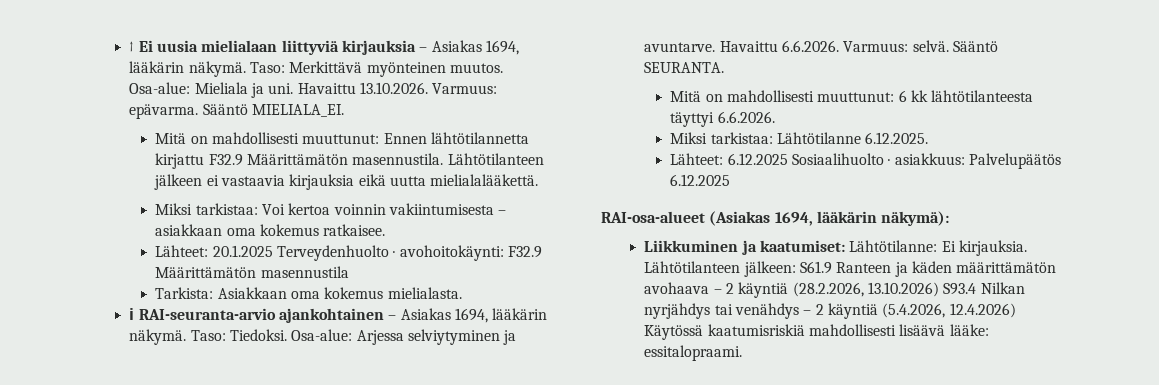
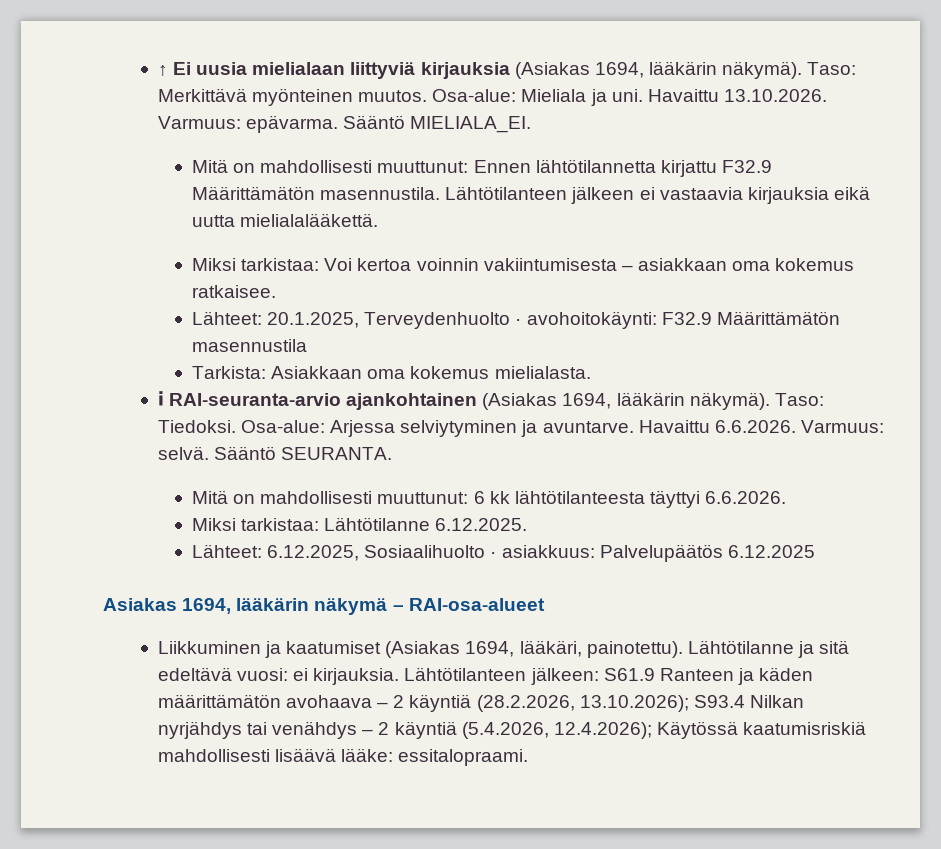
[419,40,519,55] [129,61,246,77] – Asiakas 1694, lääkärin näkymä. -> [514,61,803,79] (Asiakas 1694, lääkärin näkymä).
[212,245,273,257] 20.1.2025 -> [267,312,360,328] 20.1.2025,
[388,308,548,323] [129,329,187,345] – Asiakas 1694, lääkärin näkymä. -> [482,392,770,410] (Asiakas 1694, lääkärin näkymä).
[727,153,788,165] 6.12.2025 -> [267,545,360,561] 6.12.2025,
[601,211,950,226] [644,240,956,255] RAI-osa-alueet (Asiakas 1694, lääkärin näkymä): // Liikkuminen ja kaatumiset: Lähtötilanne: Ei -> [103,598,545,615] [157,640,850,658] [157,667,309,681] Asiakas 1694, lääkärin näkymä – RAI-osa-alueet // Liikkuminen ja kaatumiset (Asiakas 1694, lääkäri, painotettu). Lähtötilanne ja sitä edeltävä vuosi: ei
[868,282,940,297] 13.10.2026) -> [579,695,689,712] 13.10.2026);
[949,303,1016,318] 12.4.2026) -> [553,722,652,739] 12.4.2026);

